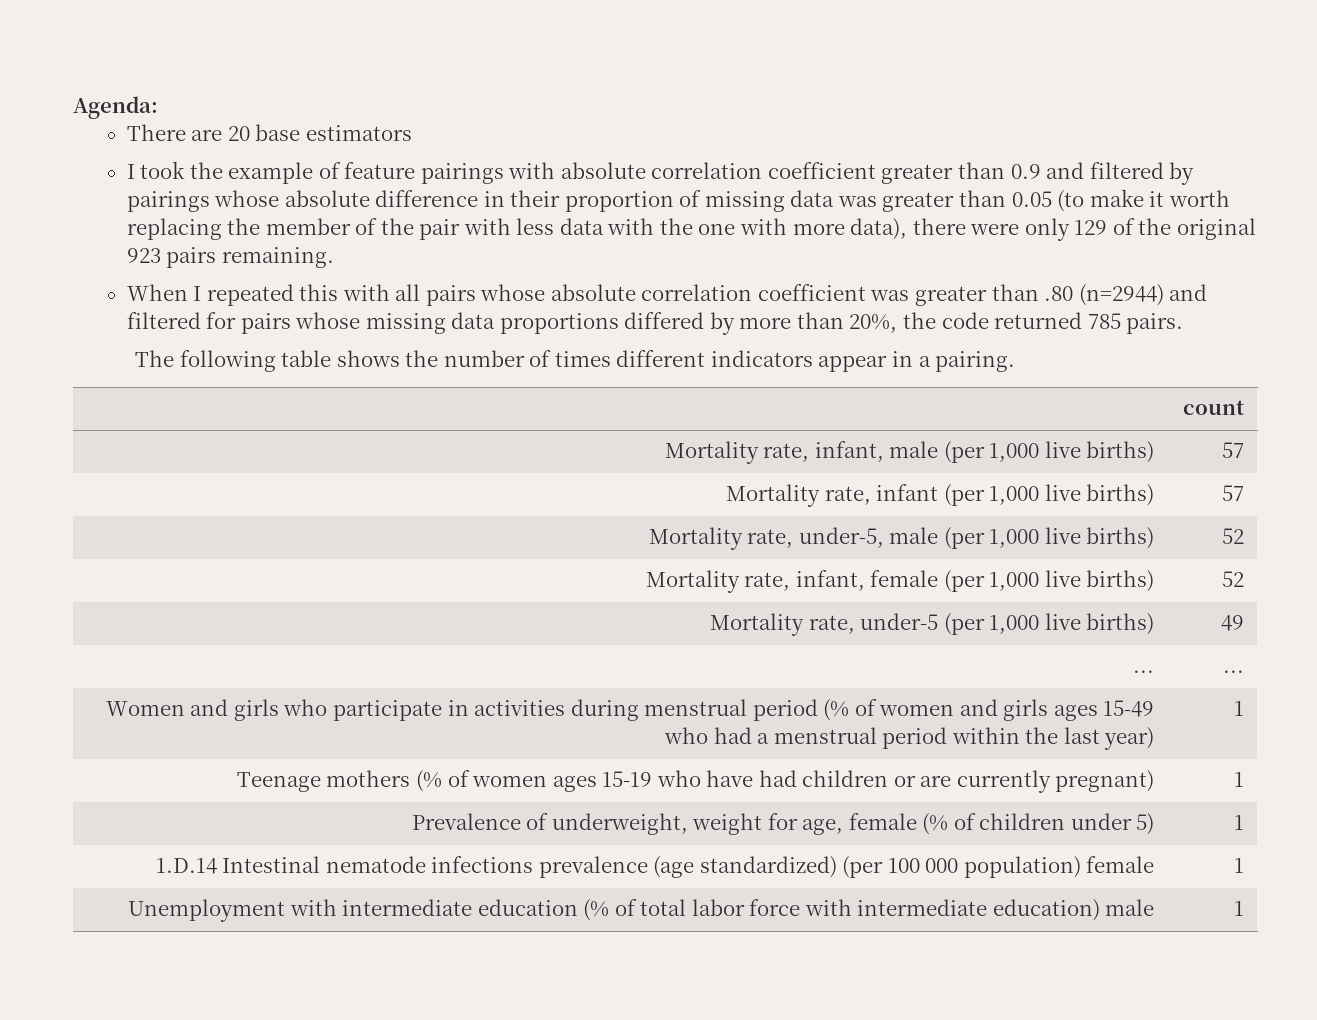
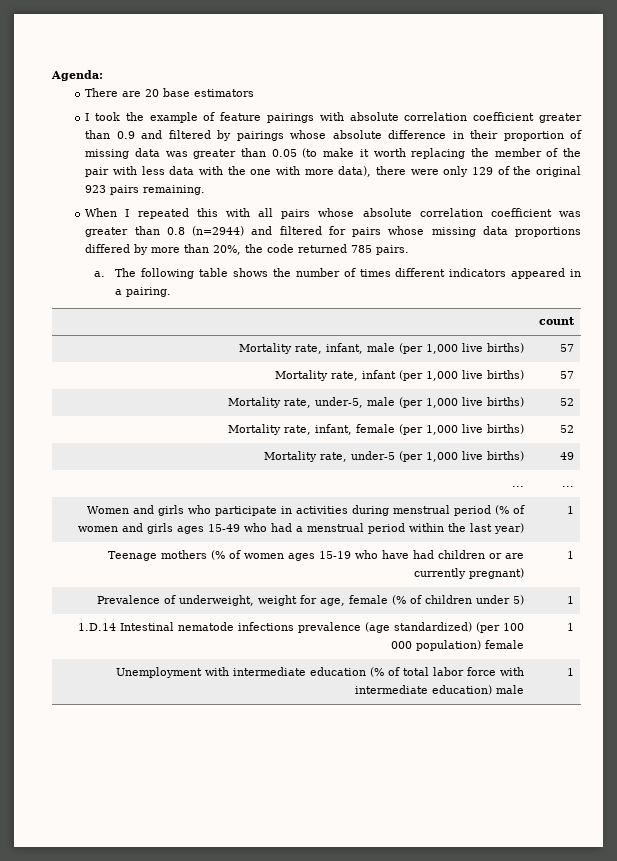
[1044,286,1074,301] .80 -> [166,227,185,235] 0.8
(1184, 323) none -> [94,271,106,277] a.
[818,355,888,372] appear -> [511,268,566,279] appeared

